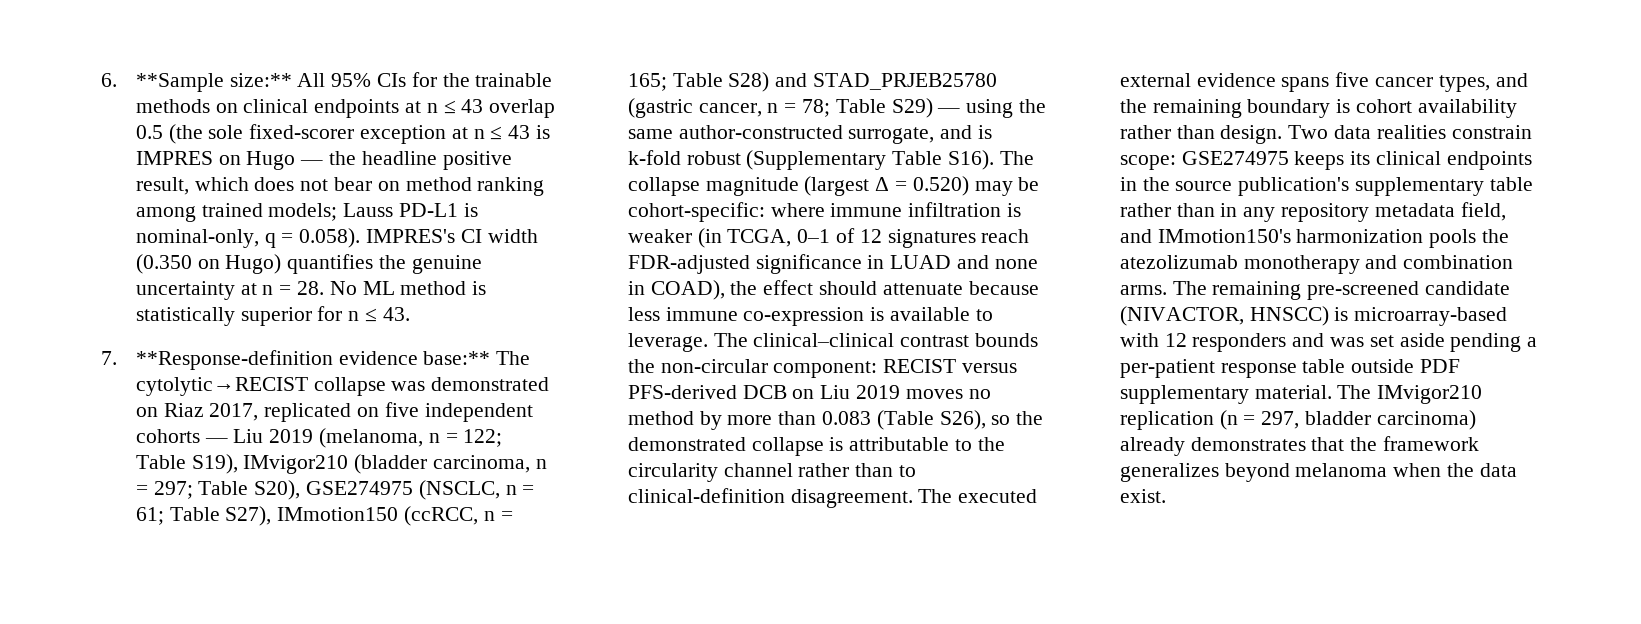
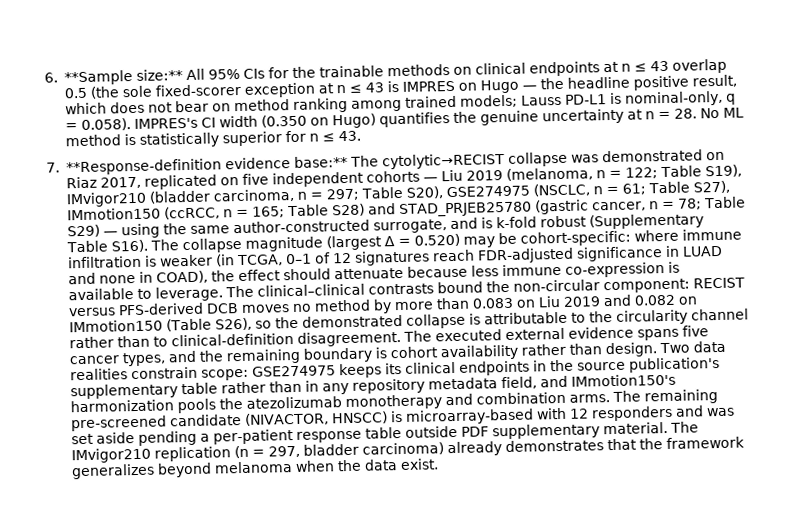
[900,333,1038,347] contrast bounds -> [367,281,483,295] contrasts bound
[792,385,900,399] on Liu 2019 -> (239, 308) none
(871, 418) none -> [515,294,698,308] [68,319,163,333] on Liu 2019 and 0.082 on IMmotion150

